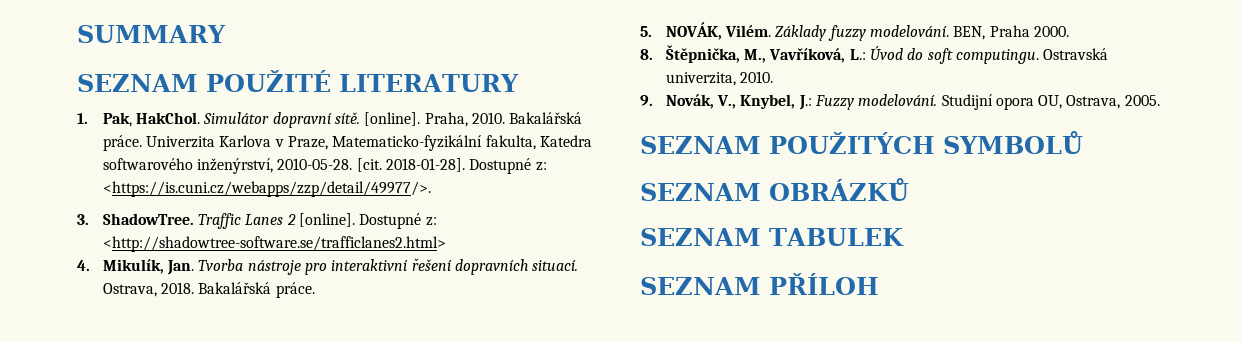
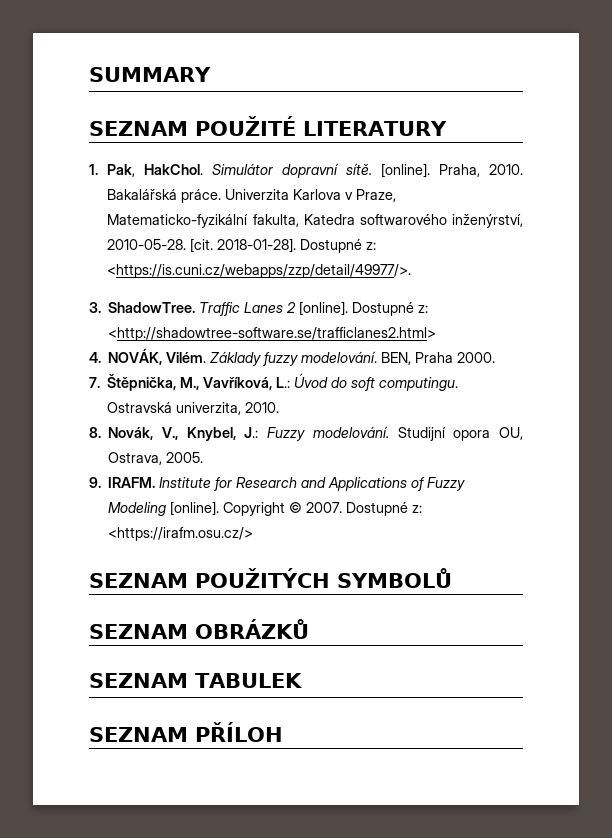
[102,258,579,275] [102,282,315,298] [640,26,652,37] Mikulík, Jan. Tvorba nástroje pro interaktivní řešení dopravních situací. Ostrava, 2018. Bakalářská práce. // 5. -> (101, 357) none
[640,49,653,60] 8. -> [89,377,100,388] 7.
[640,95,653,106] 9. -> [89,427,101,438] 8.
(1160, 100) none -> [89,477,466,491] [108,501,423,516] [108,527,254,541] // 9. IRAFM. Institute for Research and Applications of Fuzzy Modeling [online]. Copyright © 2007. Dostupné z: <https://irafm.osu.cz/>

